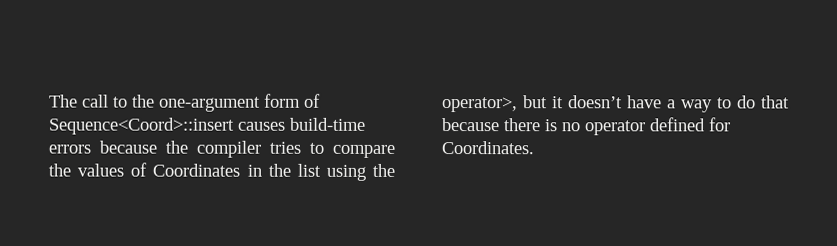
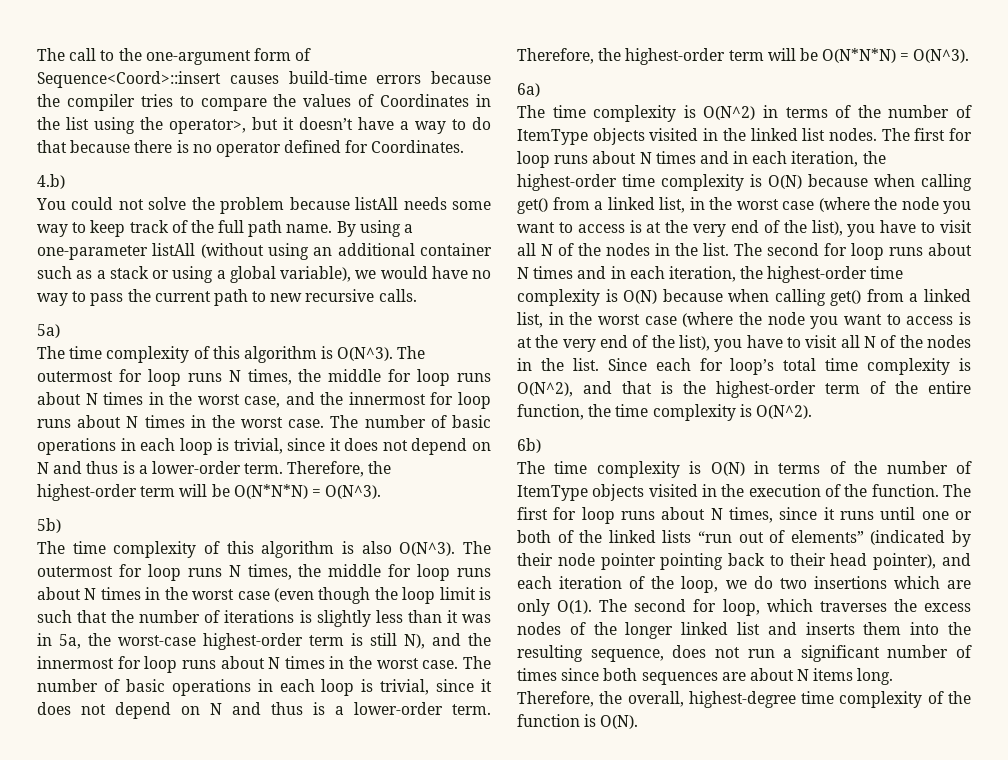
(534, 148) none -> [37,174,65,189] [36,197,492,214] [37,220,414,237] [37,243,492,260] [37,266,491,283] [37,289,417,306] [37,324,60,338] [37,346,426,363] [37,369,491,386] [37,392,491,409] [37,415,492,428] [37,438,492,455] [37,461,392,477] [37,484,382,501] [37,518,61,533] [37,541,491,558] [37,564,491,581] [37,587,492,604] [37,610,491,627] [37,633,491,650] [37,656,491,673] [37,679,492,696] [37,702,491,719] [517,48,970,65] [517,83,540,97] [517,105,973,122] [517,128,972,145] [517,151,886,168] [517,174,972,191] [517,197,971,214] [517,220,972,237] [517,243,972,260] [517,266,904,283] [517,289,971,306] [517,312,971,329] [517,335,971,352] [517,358,971,375] [517,381,971,398] [517,404,812,421] [517,438,541,453] [517,461,972,478] [517,484,971,501] [517,507,972,524] [517,530,971,547] [517,553,971,570] [517,576,971,593] [517,599,971,616] [517,622,971,639] [517,645,972,662] [517,668,894,685] [517,691,971,708] [517,714,639,729] // 4.b) // You could not solve the problem because listAll needs some way to keep track of the full path name. By using a one-parameter listAll (without using an additional container such as a stack or using a global variable), we would have no way to pass the current path to new recursive calls. // 5a) // The time complexity of this algorithm is O(N^3). The outermost for loop runs N times, the middle for loop runs about N times in the worst case, and the innermost for loop runs about N times in the worst case. The number of basic operations in each loop is trivial, since it does not depend on N and thus is a lower-order term. Therefore, the highest-order term will be O(N*N*N) = O(N^3). // 5b) // The time complexity of this algorithm is also O(N^3). The outermost for loop runs N times, the middle for loop runs about N times in the worst case (even though the loop limit is such that the number of iterations is slightly less than it was in 5a, the worst-case highest-order term is still N), and the innermost for loop runs about N times in the worst case. The number of basic operations in each loop is trivial, since it does not depend on N and thus is a lower-order term. Therefore, the highest-order term will be O(N*N*N) = O(N^3). // 6a) // The time complexity is O(N^2) in terms of the number of ItemType objects visited in the linked list nodes. The first for loop runs about N times and in each iteration, the highest-order time complexity is O(N) because when calling get() from a linked list, in the worst case (where the node you want to access is at the very end of the list), you have to visit all N of the nodes in the list. The second for loop runs about N times and in each iteration, the highest-order time complexity is O(N) because when calling get() from a linked list, in the worst case (where the node you want to access is at the very end of the list), you have to visit all N of the nodes in the list. Since each for loop’s total time complexity is O(N^2), and that is the highest-order term of the entire function, the time complexity is O(N^2). // 6b) // The time complexity is O(N) in terms of the number of ItemType objects visited in the execution of the function. The first for loop runs about N times, since it runs until one or both of the linked lists “run out of elements” (indicated by their node pointer pointing back to their head pointer), and each iteration of the loop, we do two insertions which are only O(1). The second for loop, which traverses the excess nodes of the longer linked list and inserts them into the resulting sequence, does not run a significant number of times since both sequences are about N items long. Therefore, the overall, highest-degree time complexity of the function is O(N).

